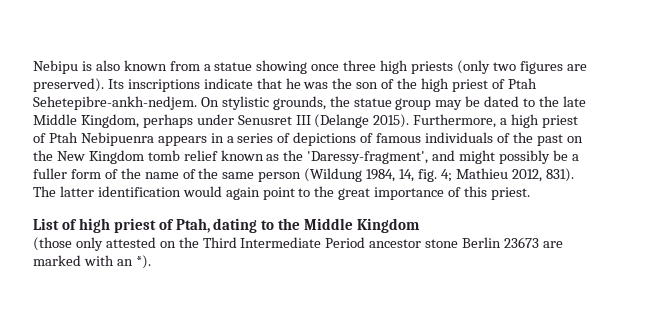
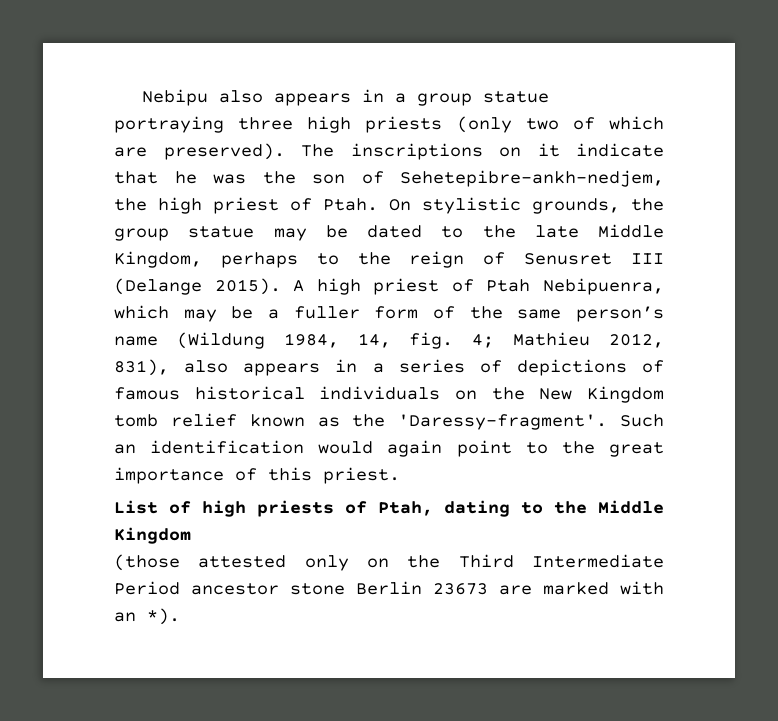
[81,60,340,74] is also known from a statue showing once -> [219,89,550,106] [114,116,224,133] also appears in a group statue portraying
[519,61,587,74] [33,78,200,92] figures are preserved). Its inscriptions -> [572,116,665,130] [114,143,560,160] of which are preserved). The inscriptions on it
(395, 84) none -> [400,170,664,187] Sehetepibre-ankh-nedjem,
[507,78,537,89] [33,96,197,110] Ptah Sehetepibre-ankh-nedjem. -> [323,198,378,211] Ptah.
[353,98,432,110] statue group -> [114,226,255,241] group statue
[196,114,234,125] under -> [316,251,506,268] to the reign of
[413,114,579,128] [33,132,154,146] Furthermore, a high priest of Ptah Nebipuenra -> [293,278,664,295] [114,305,664,322] [114,332,664,349] [114,359,229,376] A high priest of Ptah Nebipuenra, which may be a fuller form of the same person’s name (Wildung 1984, 14, fig. 4; Mathieu 2012, 831), also
[425,132,563,146] individuals of the past -> [194,386,441,400] historical individuals
[307,150,579,164] [33,168,574,182] [33,186,94,197] 'Daressy-fragment', and might possibly be a fuller form of the name of the same person (Wildung 1984, 14, fig. 4; Mathieu 2012, 831). The latter -> [398,414,664,430] [114,444,136,454] 'Daressy-fragment'. Such an
[113,218,156,233] priest -> [257,500,334,517] priests
[75,237,156,251] only attested -> [198,555,349,571] attested only

